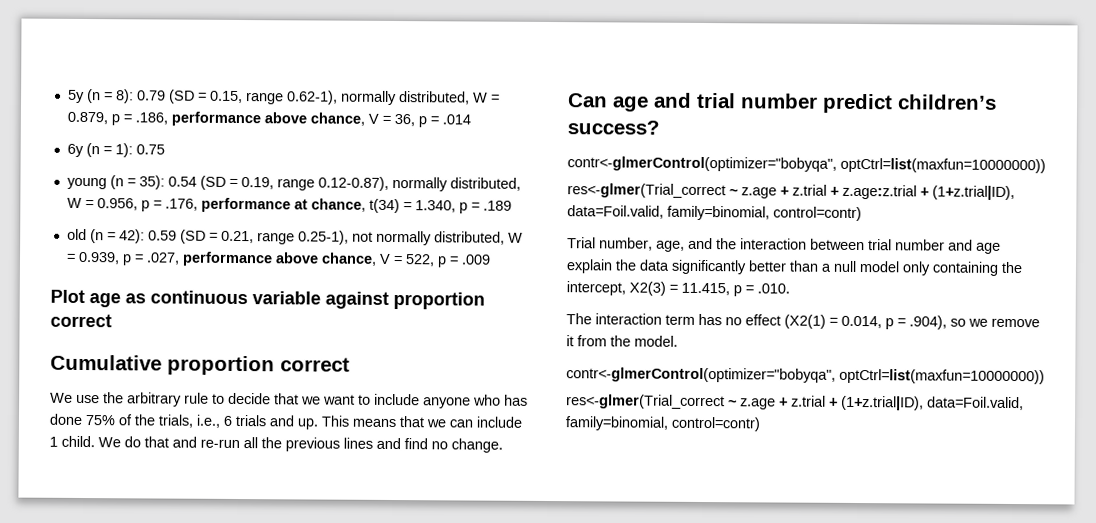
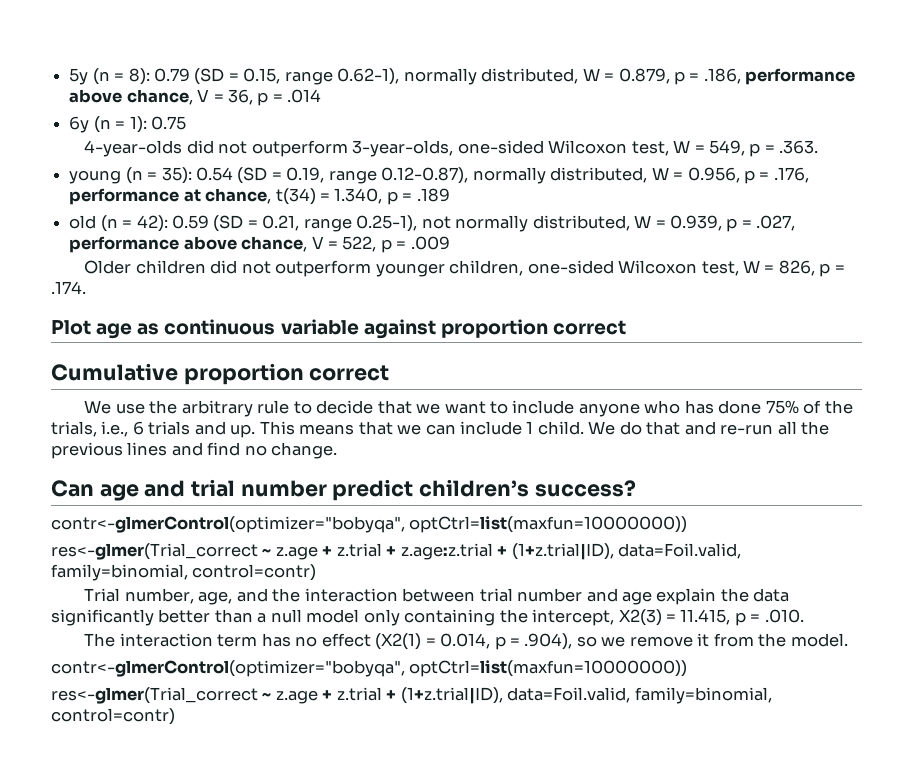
(165, 149) none -> [84,140,819,157] // 4-year-olds did not outperform 3-year-olds, one-sided Wilcoxon test, W = 549, p = .363.
(491, 259) none -> [84,260,845,277] [51,281,86,294] // Older children did not outperform younger children, one-sided Wilcoxon test, W = 826, p = .174.

